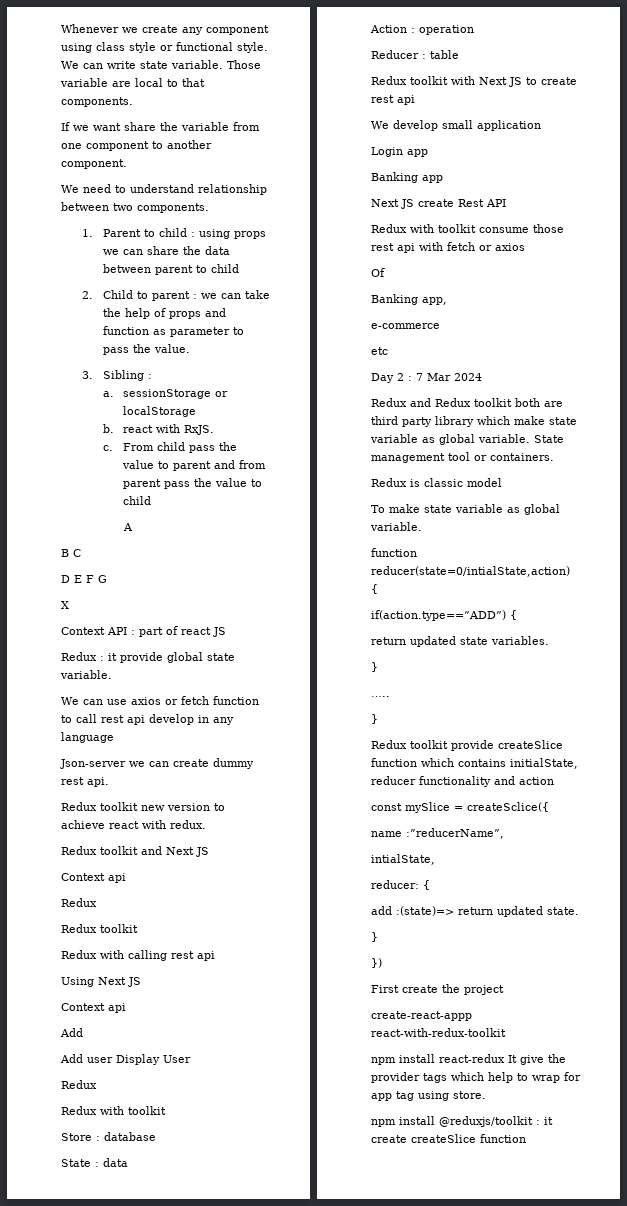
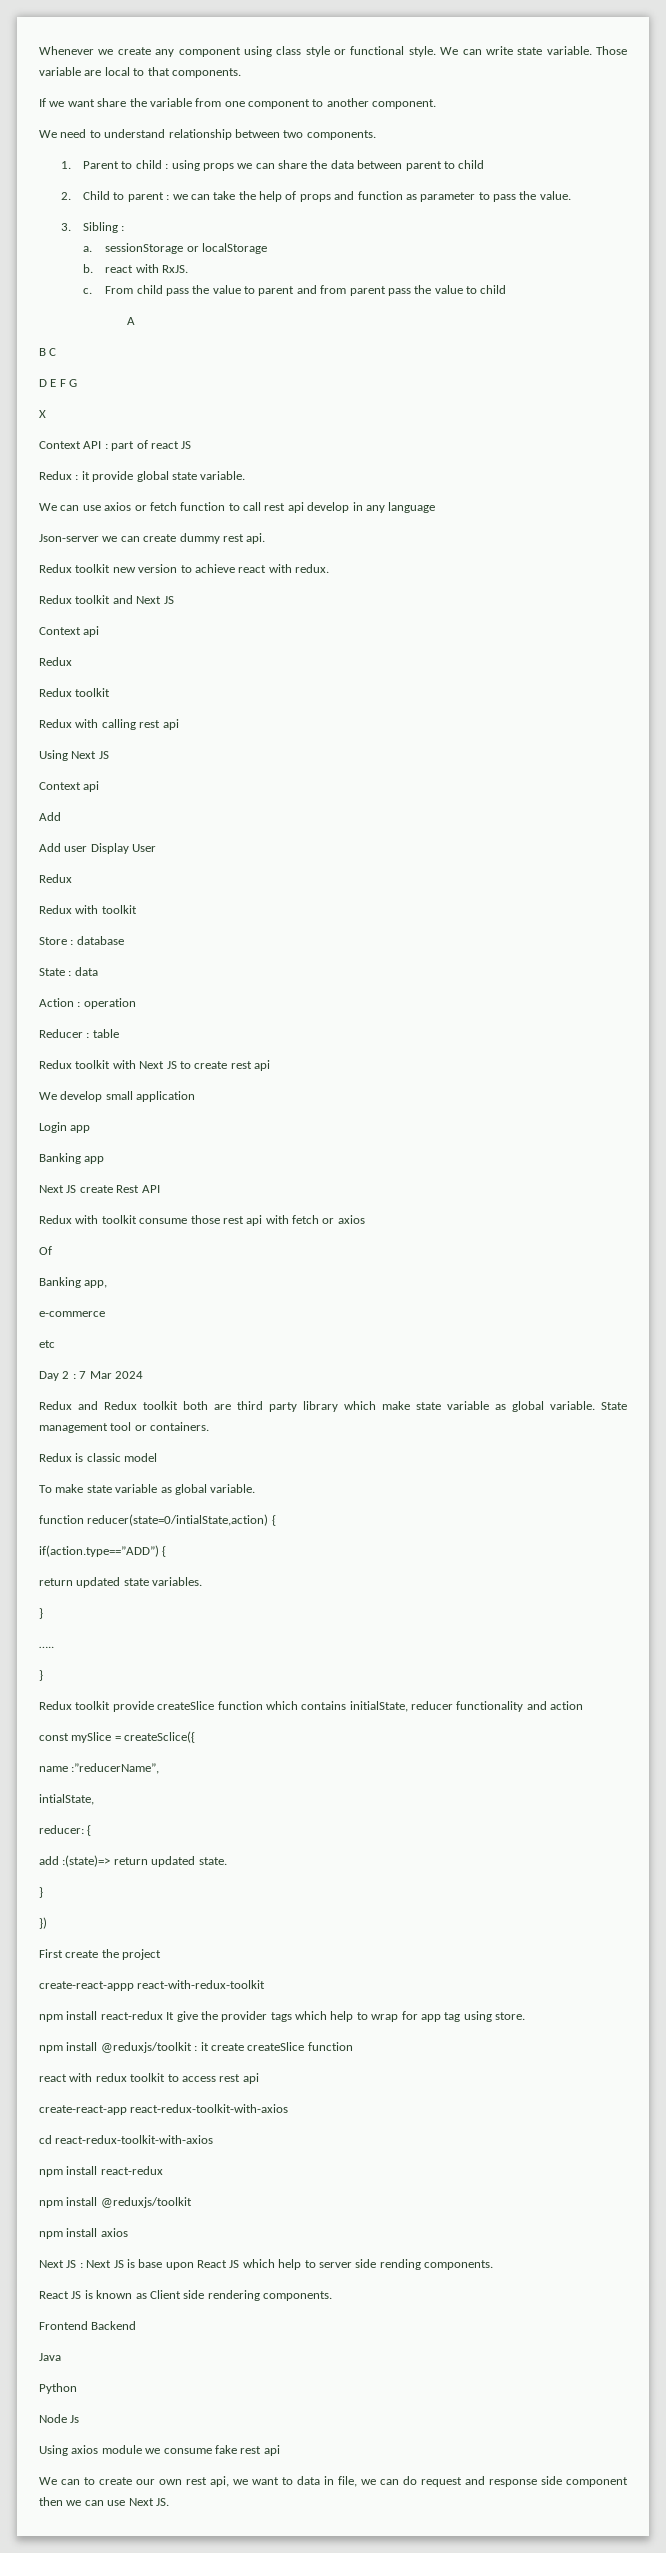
(526, 1138) none -> [39,2073,259,2084] [39,2104,289,2115] [39,2135,214,2144] [39,2166,163,2177] [39,2197,192,2208] [39,2228,128,2239] [39,2259,493,2270] [39,2290,332,2301] [39,2321,137,2330] [39,2353,61,2361] [39,2383,77,2394] [39,2414,80,2423] [39,2445,280,2456] [39,2476,628,2487] [39,2497,169,2506] // react with redux toolkit to access rest api // create-react-app react-redux-toolkit-with-axios // cd react-redux-toolkit-with-axios // npm install react-redux // npm install @reduxjs/toolkit // npm install axios // Next JS : Next JS is base upon React JS which help to server side rending components. // React JS is known as Client side rendering components. // Frontend Backend // Java // Python // Node Js // Using axios module we consume fake rest api // We can to create our own rest api, we want to data in file, we can do request and response side component then we can use Next JS.

